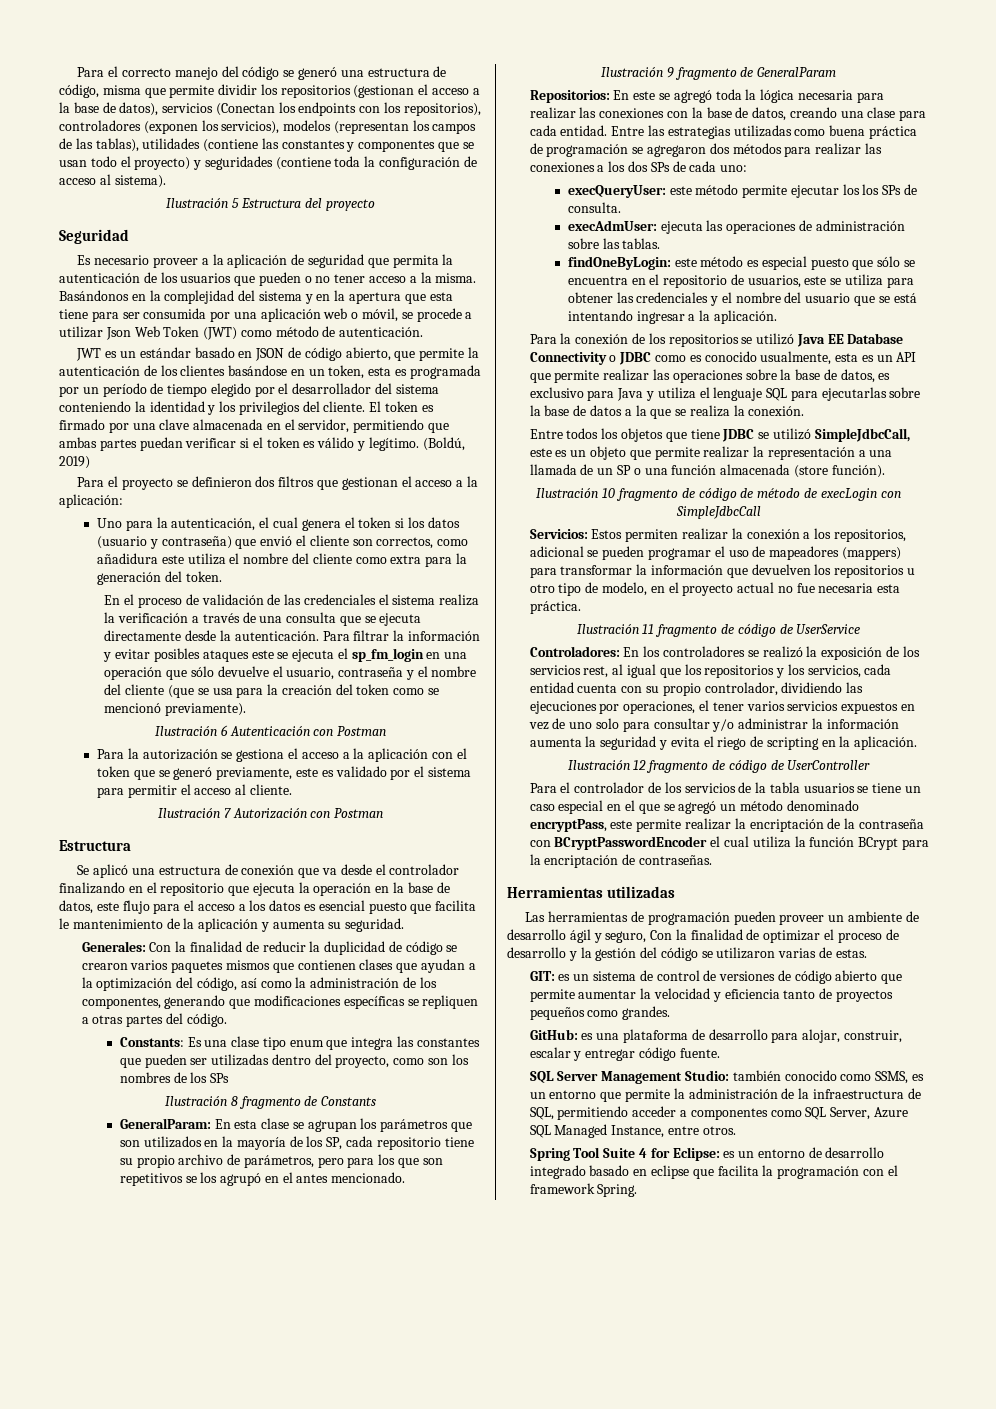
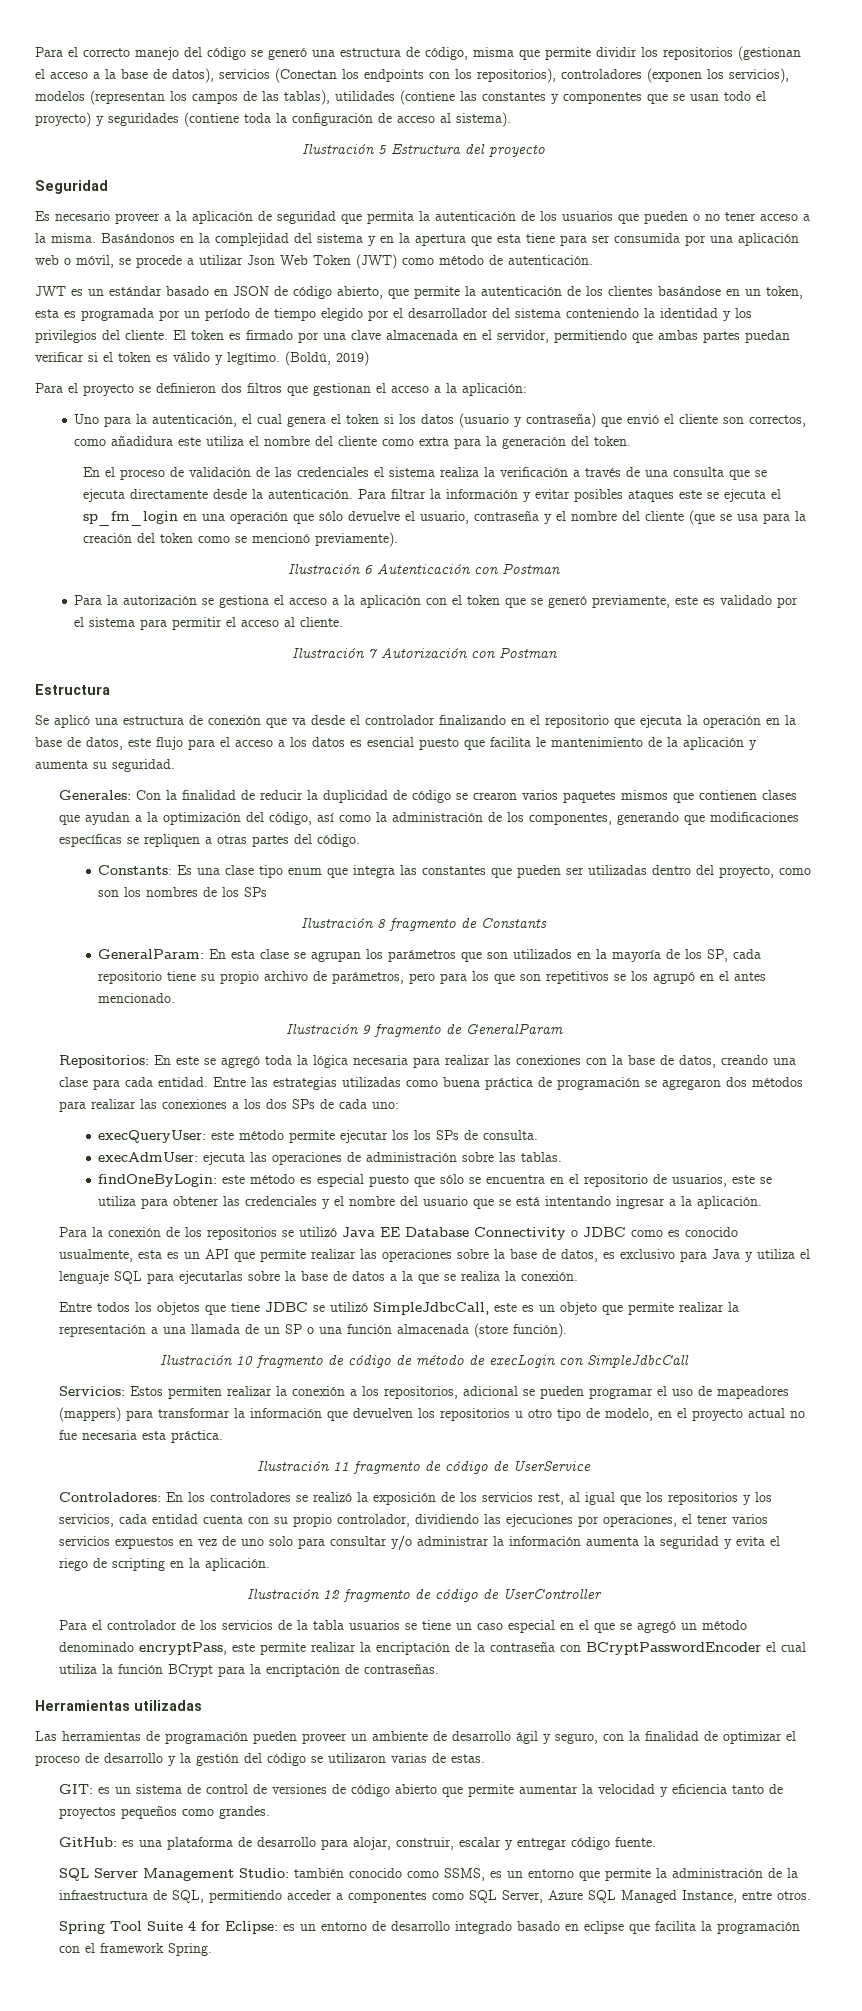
[650,930,673,940] Con -> [603,1734,624,1741] con

